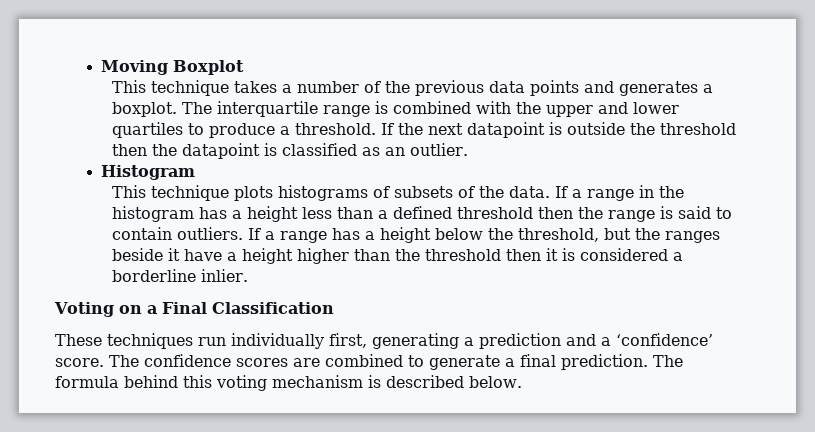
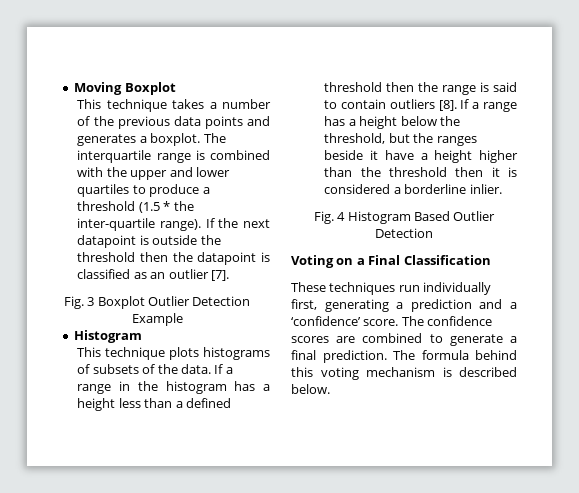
[294,123,376,135] threshold. -> [77,201,194,213] [77,218,202,231] threshold (1.5 * the inter-quartile range).
[409,143,468,156] outlier. -> [168,269,229,281] [63,296,251,309] [131,313,183,326] outlier [7]. // Fig. 3 Boxplot Outlier Detection Example
[176,227,243,240] outliers. -> [389,99,457,111] outliers [8].
(248, 275) none -> [313,211,496,224] [375,228,433,238] // Fig. 4 Histogram Based Outlier Detection

